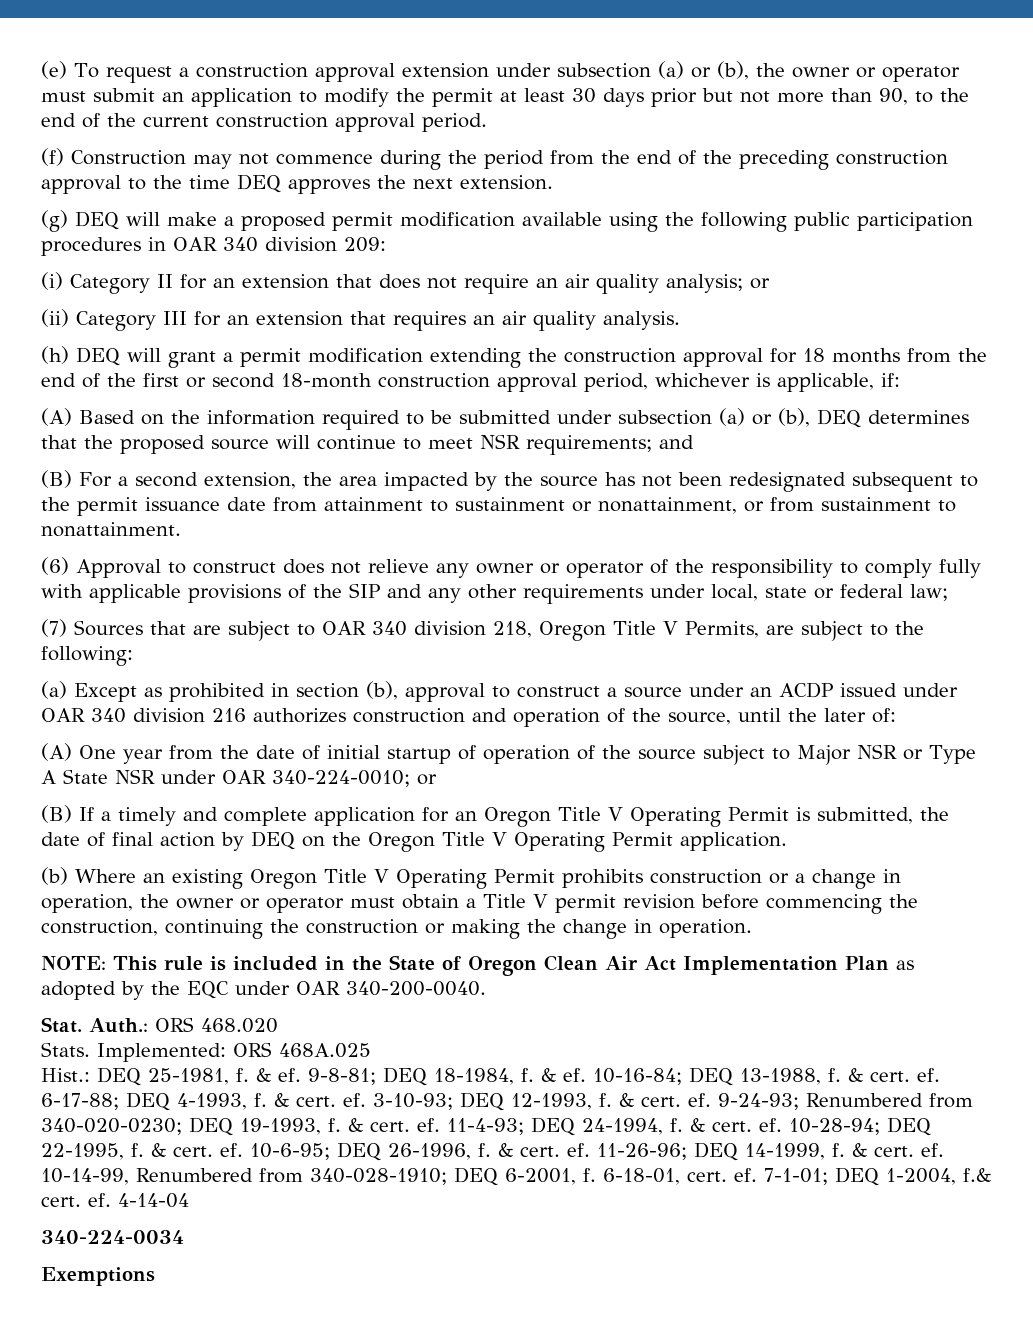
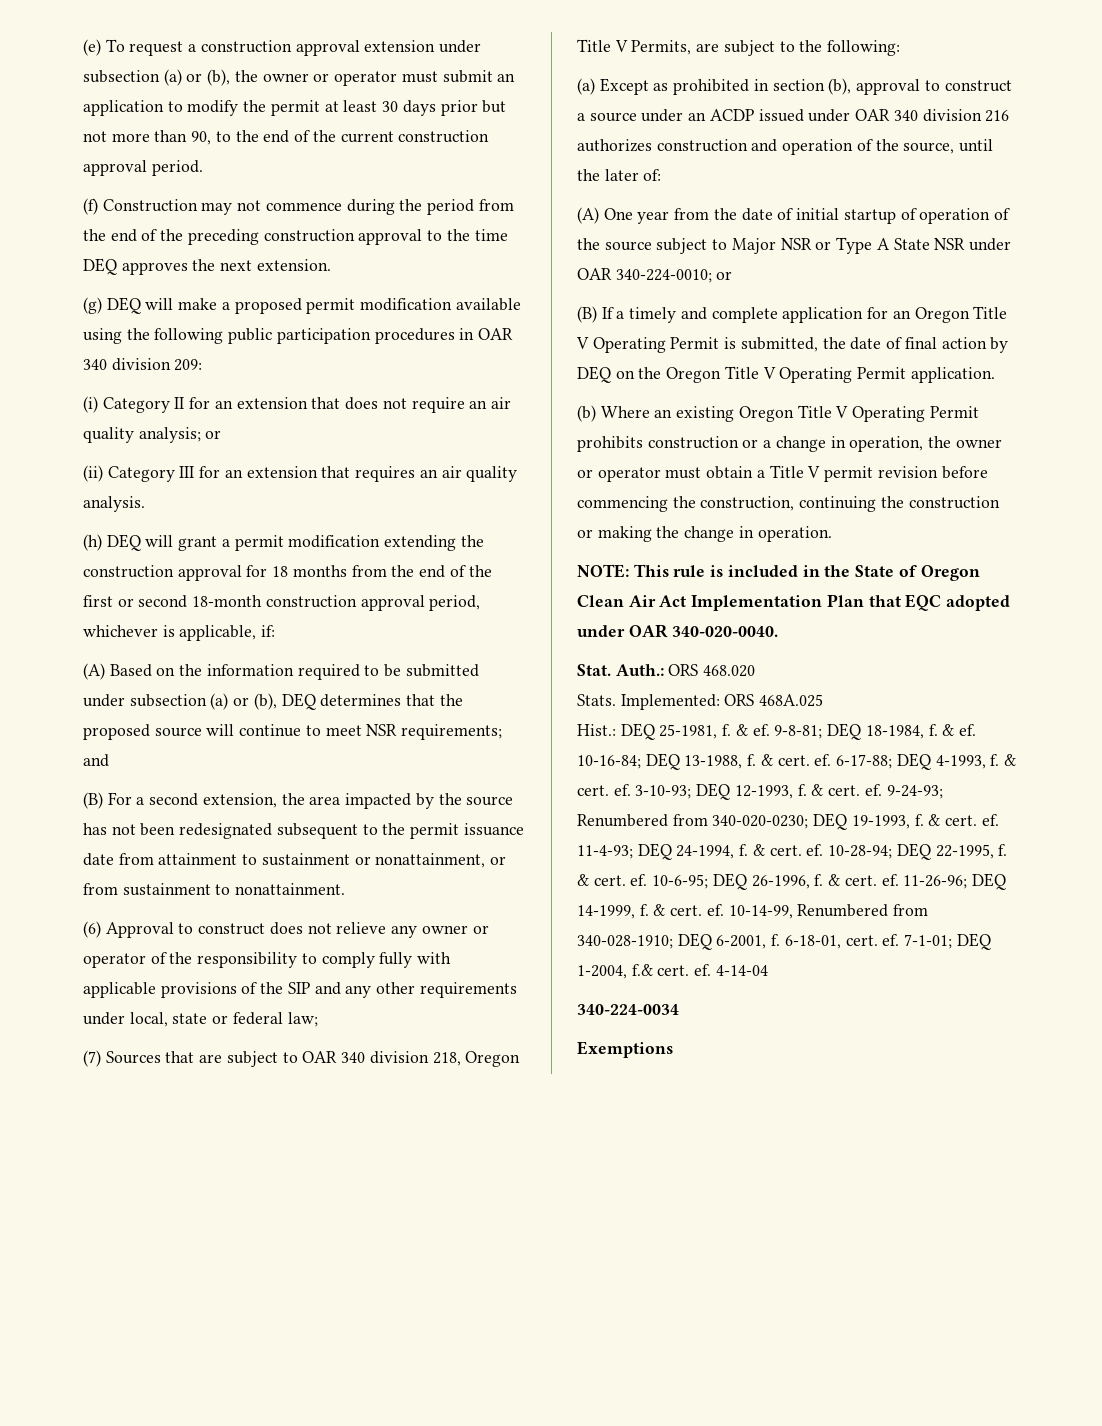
[896,960,914,970] [41,981,486,1000] as adopted by the EQC under OAR 340-200-0040. -> [868,594,1011,611] [577,624,779,638] that EQC adopted under OAR 340-020-0040.

